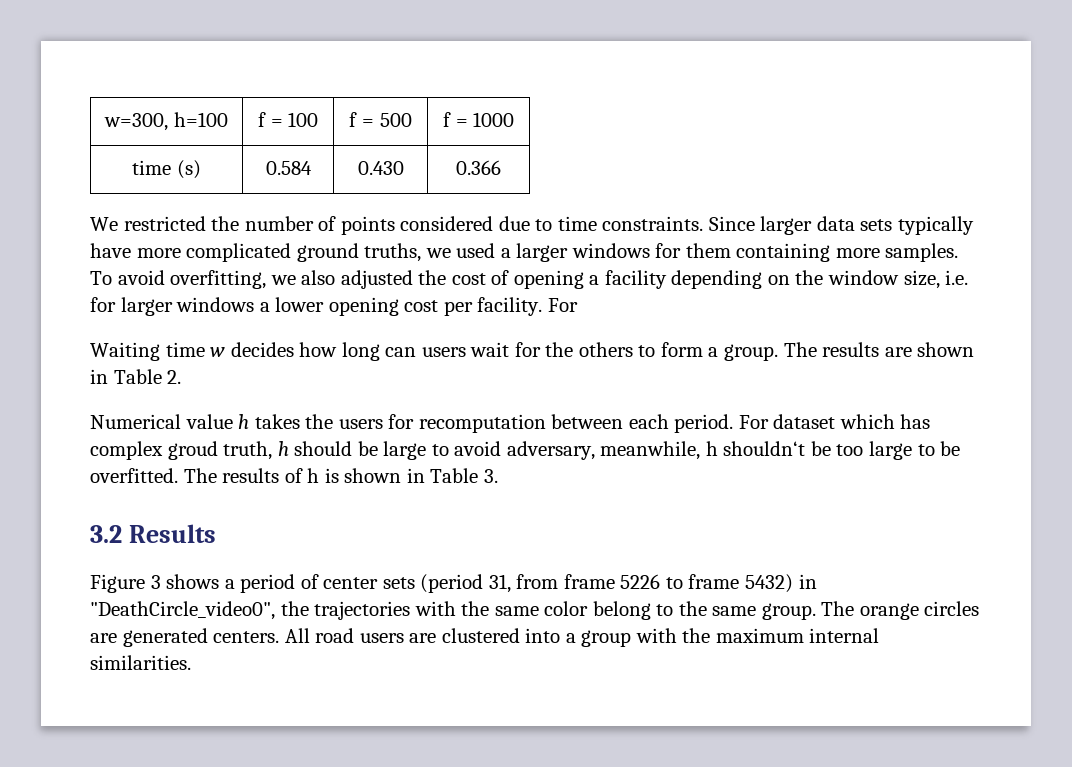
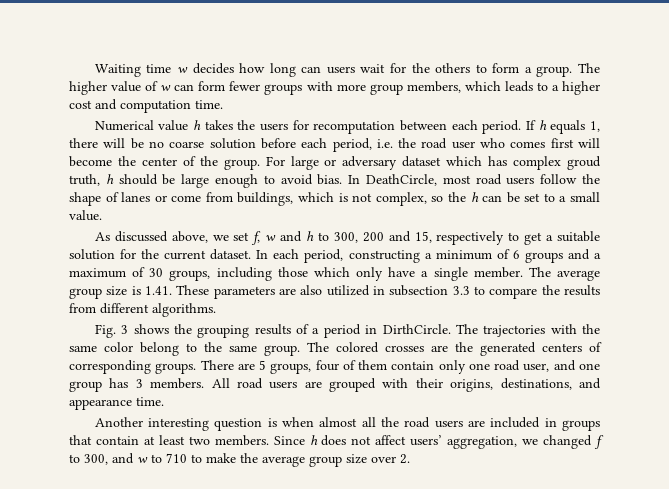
[104,112,228,131] [257,112,319,127] [349,112,412,127] [442,112,515,127] [132,160,201,179] [265,161,312,175] [357,161,404,175] [456,160,501,175] [90,216,975,235] [90,243,959,262] [90,270,969,289] [90,297,578,316] w=300, h=100 | f = 100 | f = 500 | f = 1000 // time (s) | 0.584 | 0.430 | 0.366 // We restricted the number of points considered due to time constraints. Since larger data sets typically have more complicated ground truths, we used a larger windows for them containing more samples. To avoid overfitting, we also adjusted the cost of opening a facility depending on the window size, i.e. for larger windows a lower opening cost per facility. For // -> (94, 70) none
[822,342,975,357] [90,369,182,384] results are shown in Table 2. -> [69,81,600,95] [69,99,223,113] higher value of w can form fewer groups with more group members, which leads to a higher cost and computation time.
[738,415,769,429] For -> [526,120,600,134] [69,138,600,152] [69,156,398,170] If h equals 1, there will be no coarse solution before each period, i.e. the road user who comes first will become the center of the group. For large or adversary
(427, 450) none -> [215,174,258,188] enough
[506,441,961,460] [90,468,498,483] [90,524,216,543] [90,574,817,593] [90,601,309,620] adversary, meanwhile, h shouldn‘t be too large to be overfitted. The results of h is shown in Table 3. // 3.2 Results // Figure 3 shows a period of center sets (period 31, from frame 5226 to frame 5432) in "DeathCircle_video0", the -> [317,174,601,186] [69,192,600,206] [69,210,102,221] [94,231,601,245] [69,249,601,263] [69,267,600,281] [69,285,600,299] [69,303,216,317] [94,324,478,338] bias. In DeathCircle, most road users follow the shape of lanes or come from buildings, which is not complex, so the h can be set to a small value. // As discussed above, we set f, w and h to 300, 200 and 15, respectively to get a suitable solution for the current dataset. In each period, constructing a minimum of 6 groups and a maximum of 30 groups, including those which only have a single member. The average group size is 1.41. These parameters are also utilized in subsection 3.3 to compare the results from different algorithms. // Fig. 3 shows the grouping results of a period in DirthCircle. The
[859,601,980,620] [90,628,880,647] [90,655,191,670] orange circles are generated centers. All road users are clustered into a group with the maximum internal similarities. -> [336,342,602,356] [69,360,600,374] [69,378,601,392] [69,397,164,410] [94,417,600,431] [69,435,604,449] [69,453,410,467] colored crosses are the generated centers of corresponding groups. There are 5 groups, four of them contain only one road user, and one group has 3 members. All road users are grouped with their origins, destinations, and appearance time. // Another interesting question is when almost all the road users are included in groups that contain at least two members. Since h does not affect users’ aggregation, we changed f to 300, and w to 710 to make the average group size over 2.

